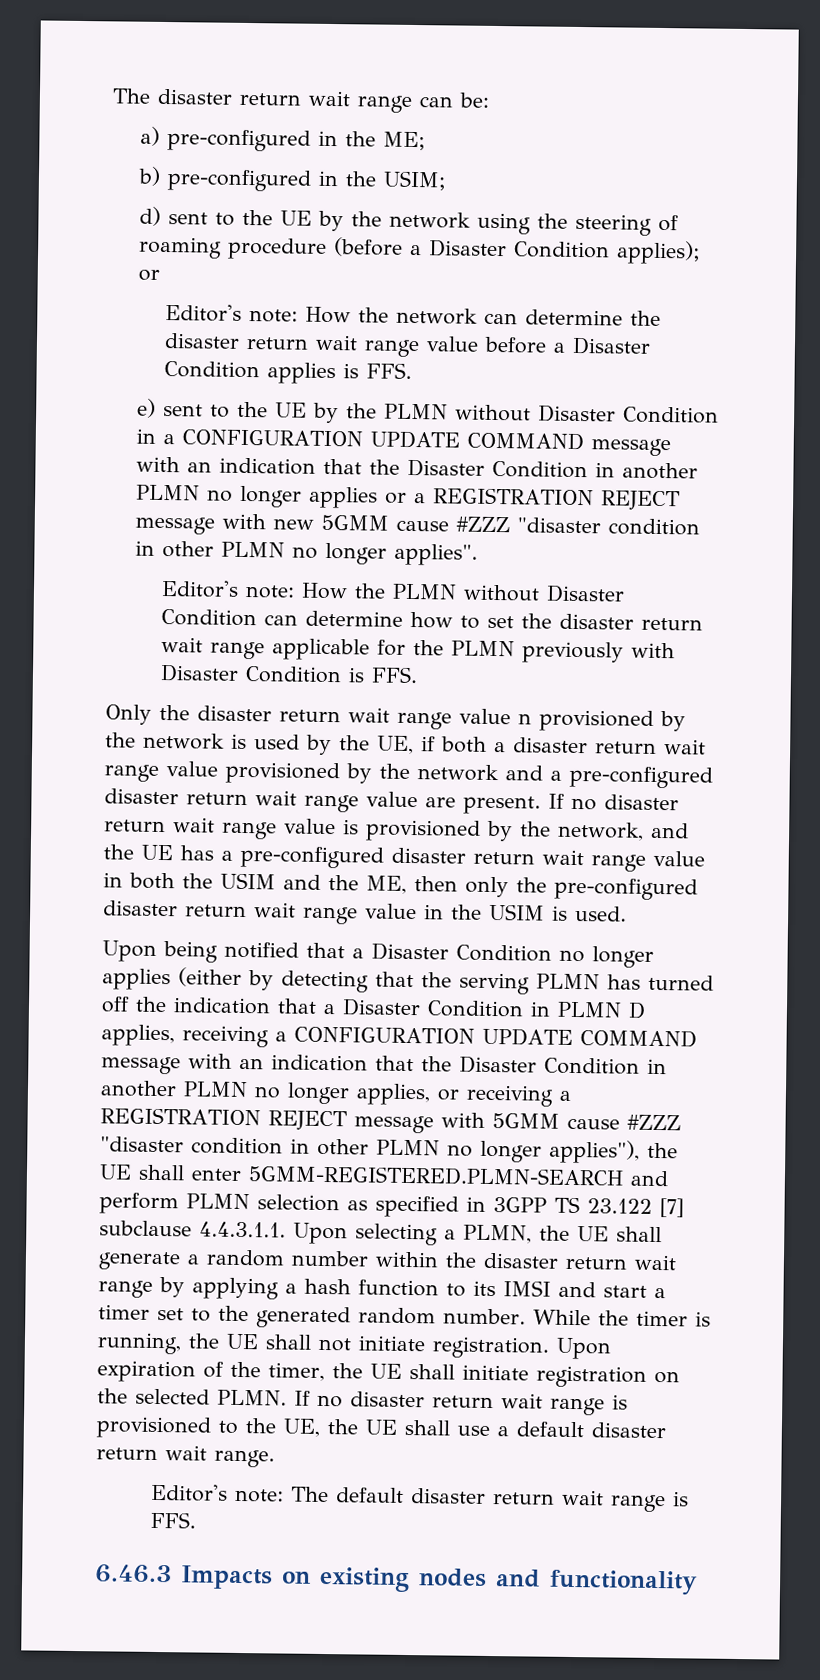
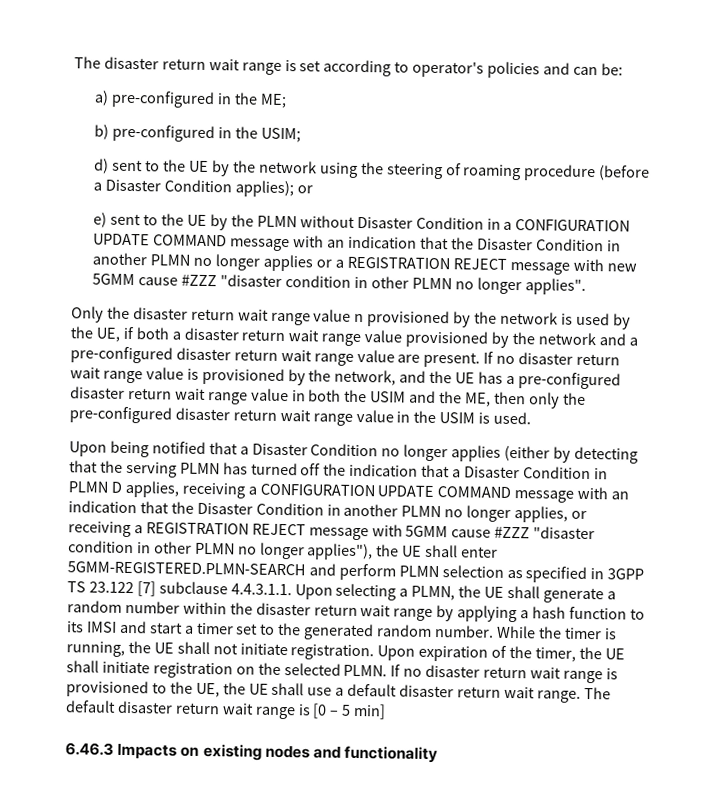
(412, 104) none -> [284,59,571,79] is set according to operator's policies and
[165,304,662,326] [164,333,652,358] [164,361,413,385] // Editor's note: How the network can determine the disaster return wait range value before a Disaster Condition applies is FFS. -> (314, 189) none
[161,579,626,603] [161,608,704,631] [161,636,676,664] [160,663,419,684] // Editor's note: How the PLMN without Disaster Condition can determine how to set the disaster return wait range applicable for the PLMN previously with Disaster Condition is FFS. -> (586, 286) none
[151,1483,285,1503] // Editor's note: -> (581, 696) none
[150,1511,197,1529] FFS. -> [312,703,387,720] [0 – 5 min]

